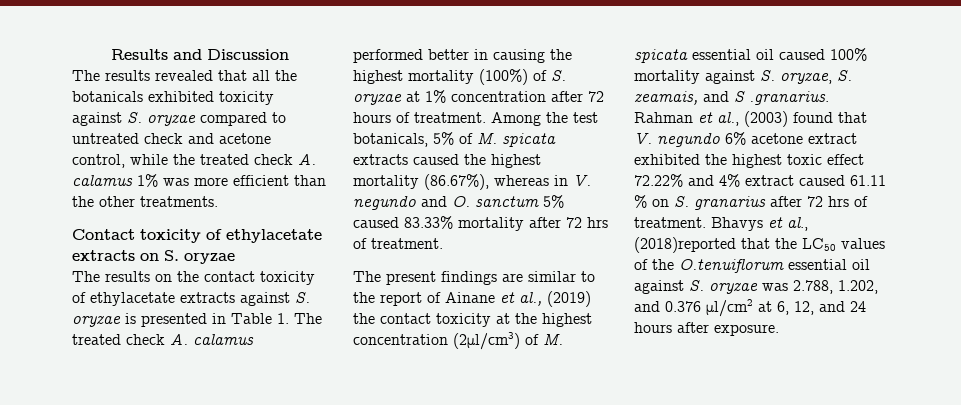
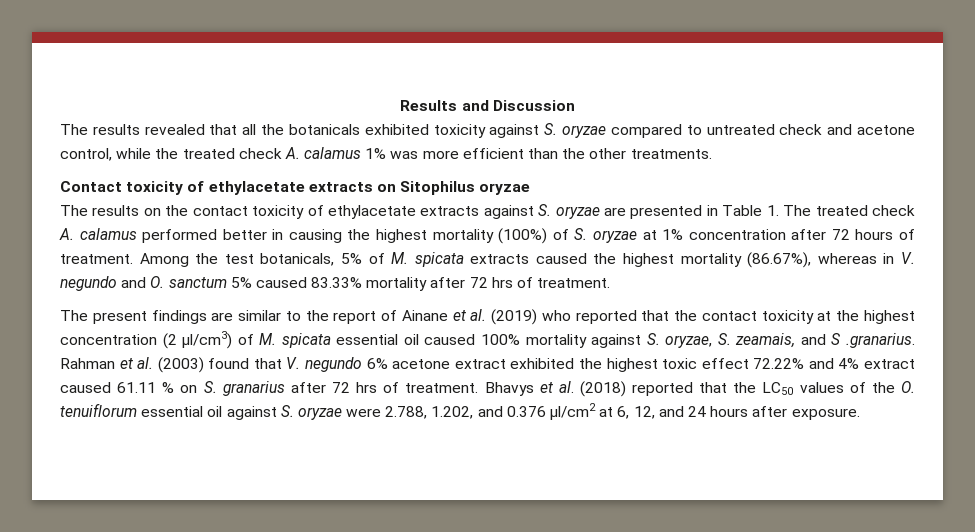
[164,250,179,261] S. -> [400,181,476,195] Sitophilus
[125,313,136,324] is -> [604,207,627,216] are
[519,291,591,307] al., (2019) -> [470,309,670,325] al. (2019) who reported that
[453,332,520,350] (2μl/cm3) -> [162,331,233,349] (2 μl/cm3)
[717,112,739,126] al., -> [137,357,154,369] al.
[787,217,808,231] [634,237,736,253] al., (2018)reported -> [558,381,694,397] al. (2018) reported
[679,259,784,273] O.tenuiflorum -> [900,381,915,393] [60,403,137,417] O. tenuiflorum
[762,283,788,291] was -> [346,408,382,417] were

